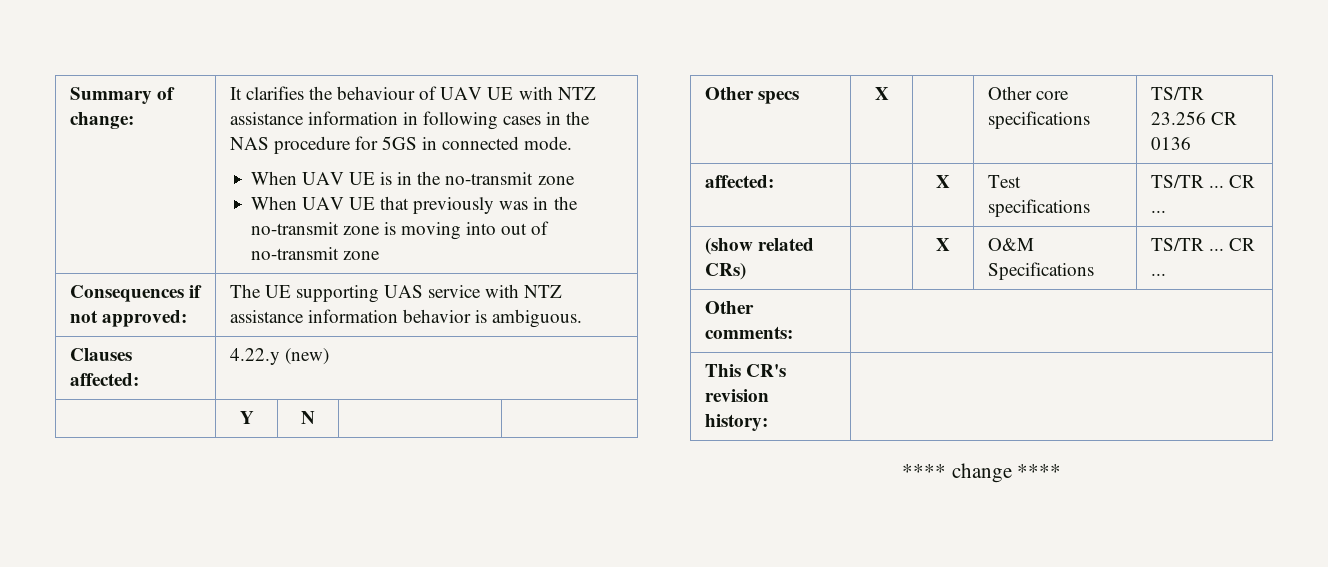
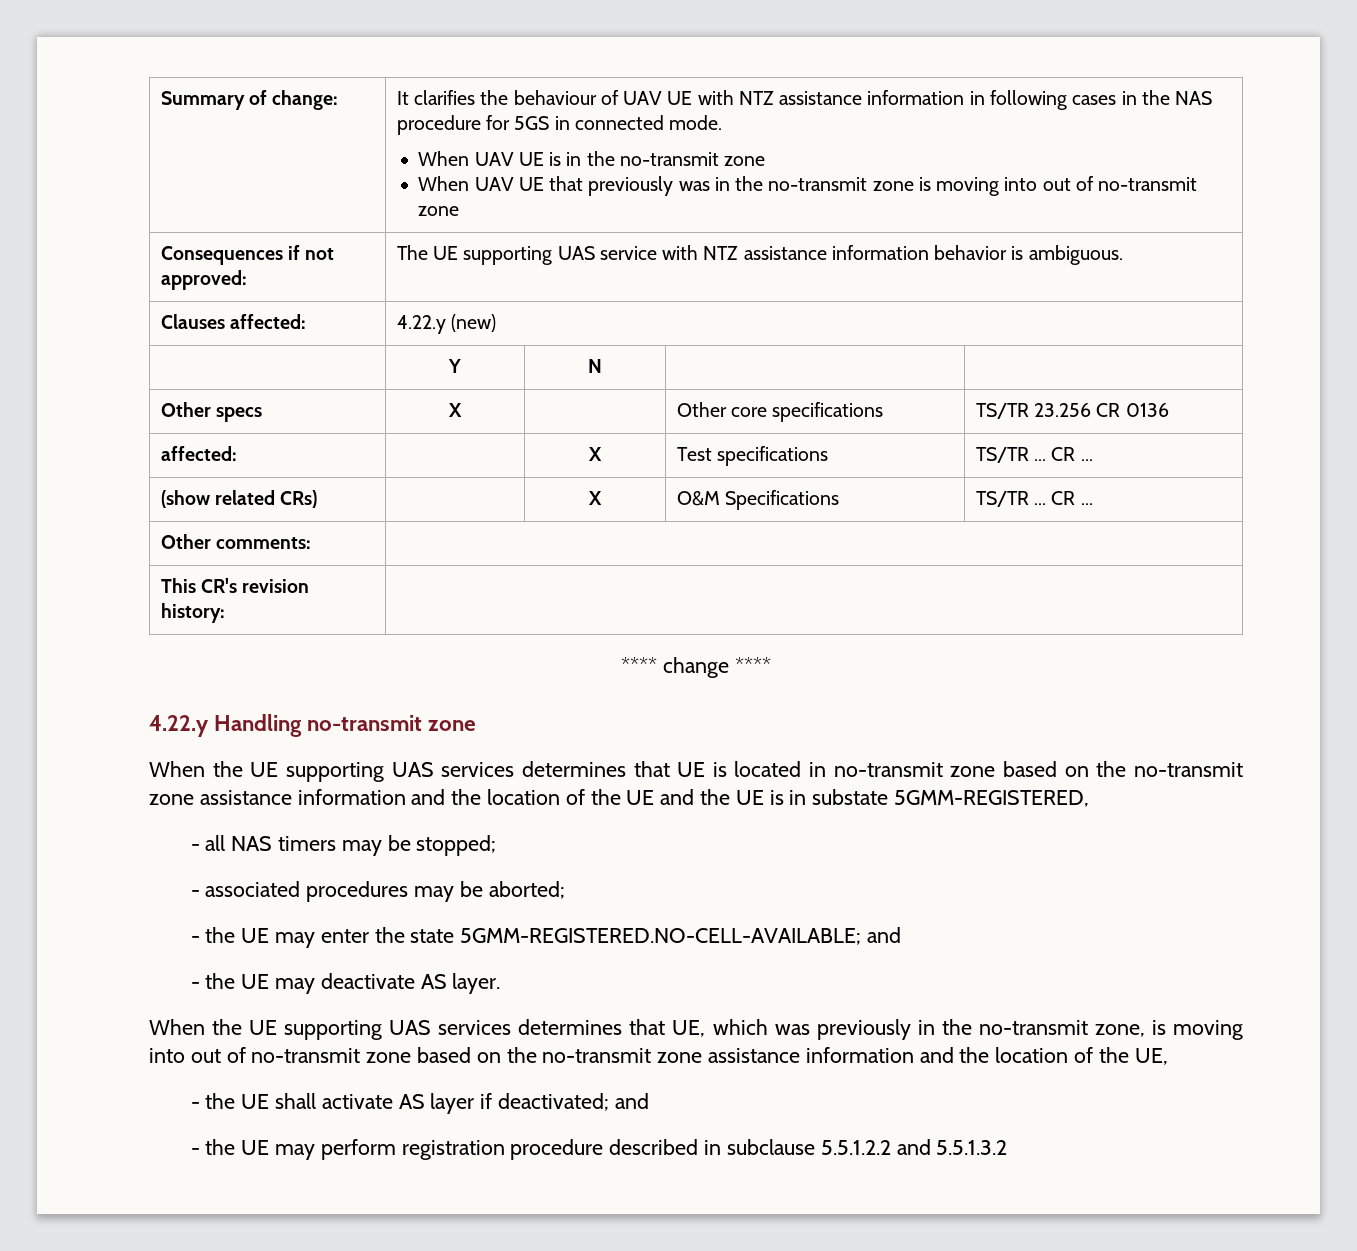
(1062, 471) none -> [149,714,477,737] [149,761,1243,782] [149,789,1090,807] [190,835,497,856] [190,881,565,902] [190,927,902,948] [190,973,501,994] [149,1019,1243,1040] [149,1047,1168,1065] [190,1093,649,1114] [190,1139,1008,1160] // 4.22.y Handling no-transmit zone // When the UE supporting UAS services determines that UE is located in no-transmit zone based on the no-transmit zone assistance information and the location of the UE and the UE is in substate 5GMM-REGISTERED, // - all NAS timers may be stopped; // - associated procedures may be aborted; // - the UE may enter the state 5GMM-REGISTERED.NO-CELL-AVAILABLE; and // - the UE may deactivate AS layer. // When the UE supporting UAS services determines that UE, which was previously in the no-transmit zone, is moving into out of no-transmit zone based on the no-transmit zone assistance information and the location of the UE, // - the UE shall activate AS layer if deactivated; and // - the UE may perform registration procedure described in subclause 5.5.1.2.2 and 5.5.1.3.2

